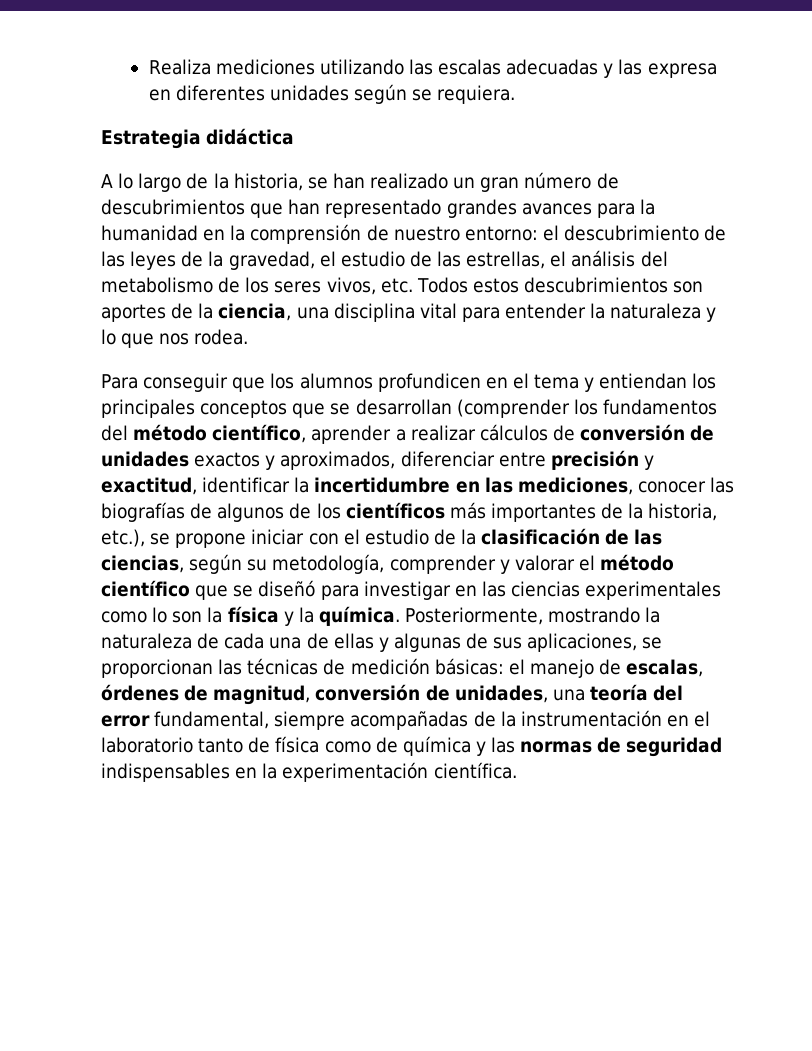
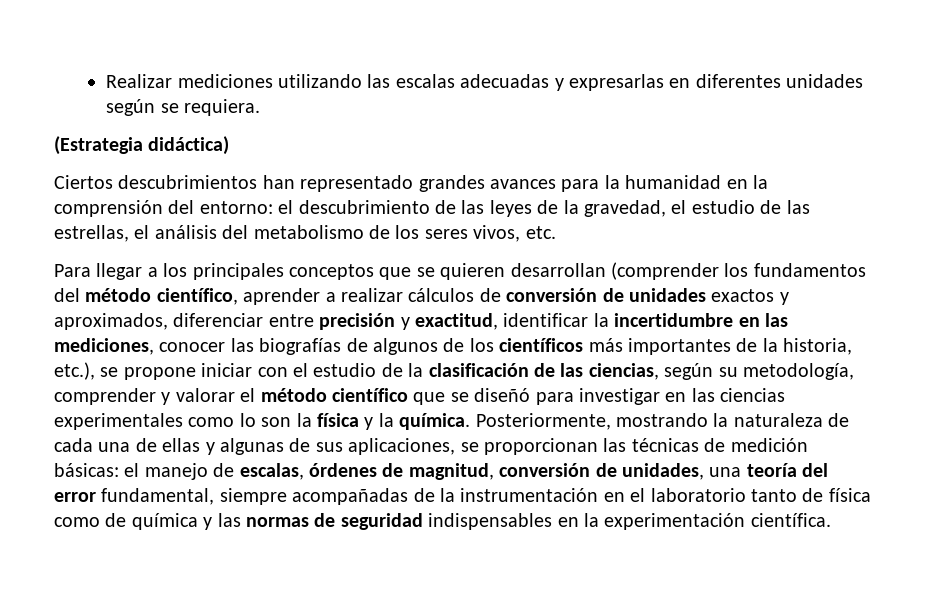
[148,59,211,75] Realiza -> [106,74,173,88] Realizar
[618,59,717,78] las expresa -> [569,74,665,91] expresarlas
[101,128,295,149] [101,172,619,192] [101,199,284,218] Estrategia didáctica // A lo largo de la historia, se han realizado un gran número de descubrimientos que -> [54,136,230,155] [54,175,258,189] (Estrategia didáctica) // Ciertos descubrimientos
[366,225,460,241] de nuestro -> [168,200,195,214] del
[416,277,704,293] [101,303,717,322] [101,329,249,348] [101,373,688,392] Todos estos descubrimientos son aportes de la ciencia, una disciplina vital para entender la naturaleza y lo que nos rodea. // Para conseguir que los alumnos profundicen en el tema y entiendan -> [54,263,158,280] // Para llegar a
(351, 409) none -> [440,263,506,280] quieren

